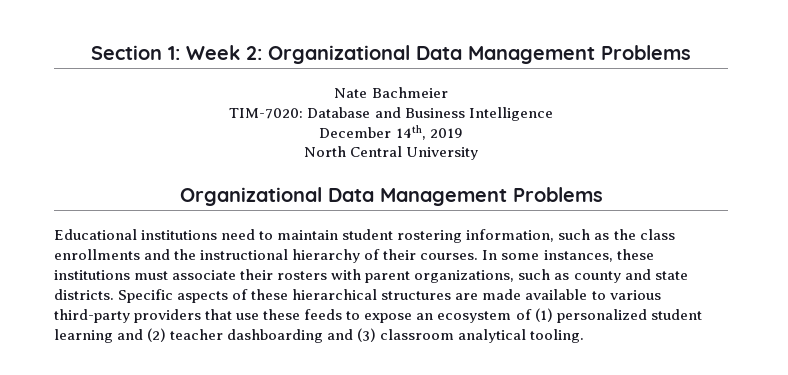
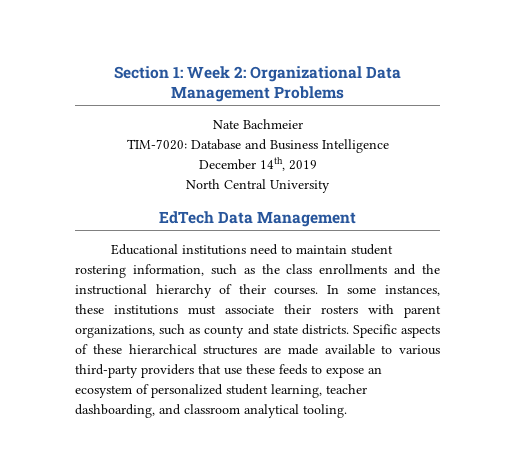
[179,187,603,206] Organizational Data Management Problems -> [158,211,357,227] EdTech Data Management
[534,308,553,322] (1) -> (149, 389) none
[54,328,377,343] learning and (2) teacher dashboarding and (3) -> [271,384,367,398] [75,404,181,418] learning, teacher dashboarding, and

